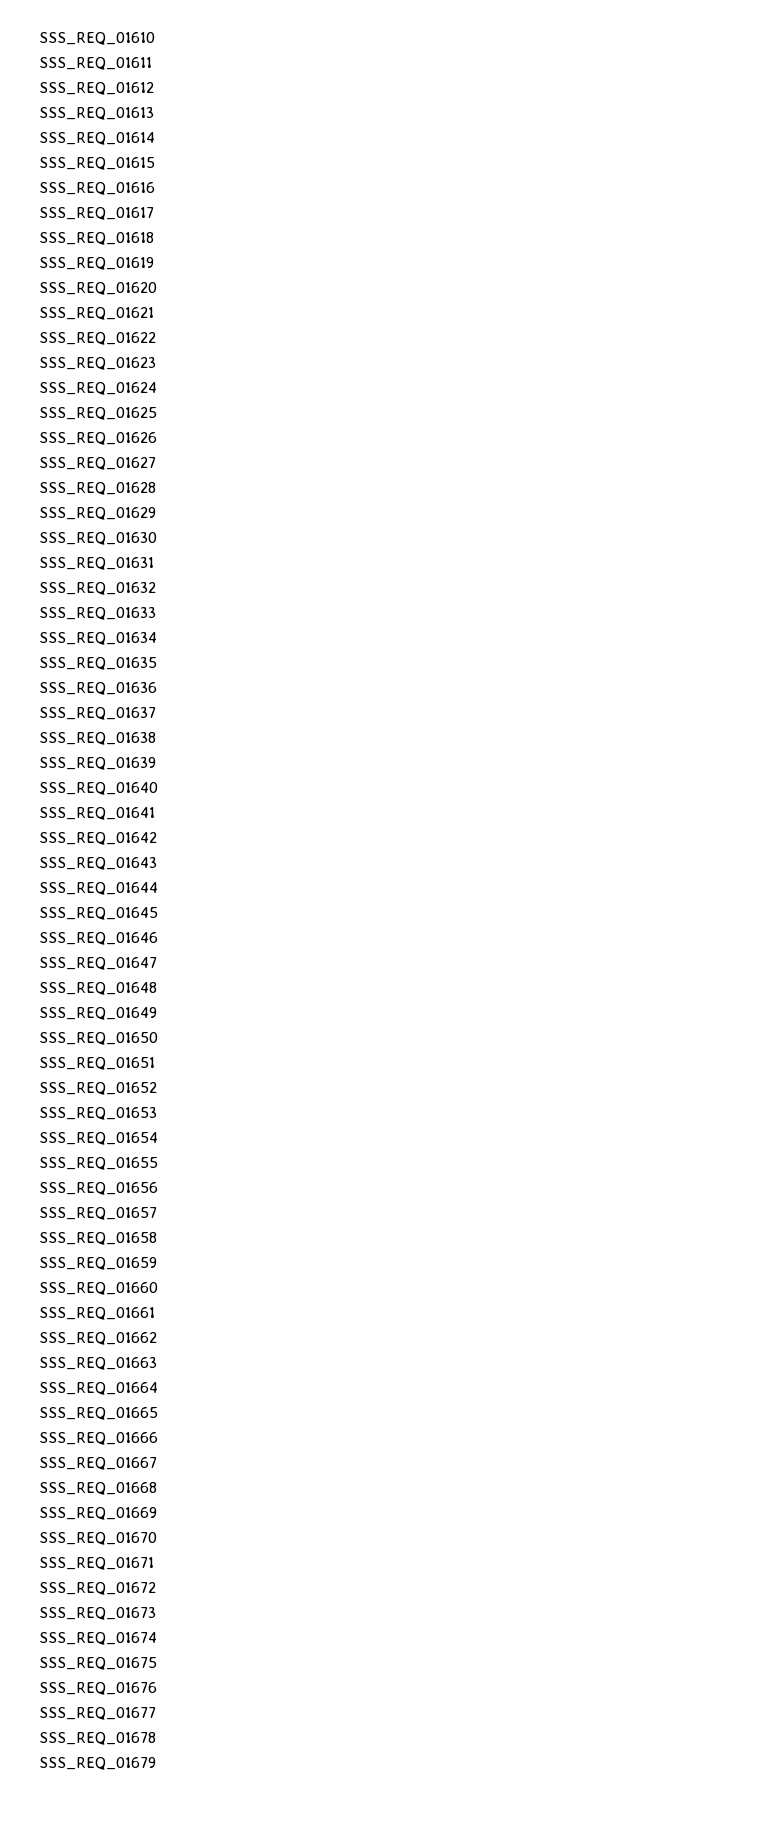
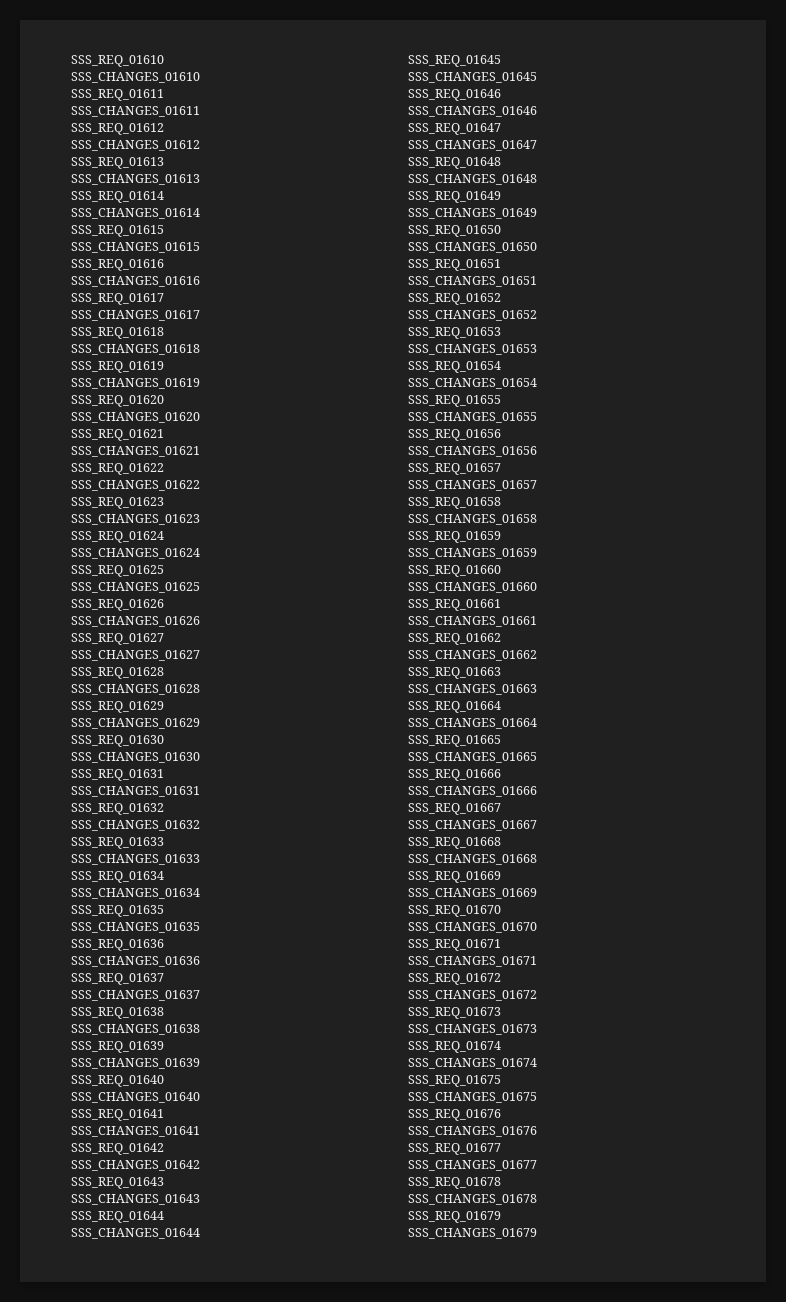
(155, 38) none -> [71,72,200,83] // SSS_CHANGES_01610
(152, 63) none -> [71,106,200,117] // SSS_CHANGES_01611
(154, 88) none -> [71,140,200,151] // SSS_CHANGES_01612
(154, 113) none -> [71,174,200,185] // SSS_CHANGES_01613
(155, 138) none -> [71,208,200,219] // SSS_CHANGES_01614
(155, 163) none -> [71,242,200,253] // SSS_CHANGES_01615
(155, 188) none -> [71,276,200,287] // SSS_CHANGES_01616
(154, 213) none -> [71,310,200,321] // SSS_CHANGES_01617
(154, 238) none -> [71,344,200,355] // SSS_CHANGES_01618
(154, 263) none -> [71,378,200,389] // SSS_CHANGES_01619
(157, 288) none -> [71,412,200,423] // SSS_CHANGES_01620
(154, 313) none -> [71,446,200,457] // SSS_CHANGES_01621
(156, 338) none -> [71,480,200,491] // SSS_CHANGES_01622
(156, 363) none -> [71,514,200,525] // SSS_CHANGES_01623
(157, 388) none -> [71,548,200,559] // SSS_CHANGES_01624
(157, 413) none -> [71,582,200,593] // SSS_CHANGES_01625
(157, 438) none -> [71,616,200,627] // SSS_CHANGES_01626
(156, 463) none -> [71,650,200,661] // SSS_CHANGES_01627
(156, 488) none -> [71,684,200,695] // SSS_CHANGES_01628
(156, 513) none -> [71,718,200,729] // SSS_CHANGES_01629
(157, 538) none -> [71,752,200,763] // SSS_CHANGES_01630
(154, 563) none -> [71,786,200,797] // SSS_CHANGES_01631
(156, 588) none -> [71,820,200,831] // SSS_CHANGES_01632
(156, 613) none -> [71,854,200,865] // SSS_CHANGES_01633
(157, 638) none -> [71,888,200,899] // SSS_CHANGES_01634
(157, 663) none -> [71,922,200,933] // SSS_CHANGES_01635
(157, 688) none -> [71,956,200,967] // SSS_CHANGES_01636
(156, 713) none -> [71,990,200,1001] // SSS_CHANGES_01637
(156, 738) none -> [71,1024,200,1035] // SSS_CHANGES_01638
(156, 763) none -> [71,1058,200,1069] // SSS_CHANGES_01639
(158, 788) none -> [71,1092,200,1103] // SSS_CHANGES_01640
(155, 813) none -> [71,1126,200,1137] // SSS_CHANGES_01641
(157, 838) none -> [71,1160,200,1171] // SSS_CHANGES_01642
(157, 863) none -> [71,1194,200,1205] // SSS_CHANGES_01643
(158, 888) none -> [71,1228,200,1239] // SSS_CHANGES_01644
(158, 913) none -> [408,72,537,83] // SSS_CHANGES_01645
(158, 938) none -> [408,106,537,117] // SSS_CHANGES_01646
(157, 963) none -> [408,140,537,151] // SSS_CHANGES_01647
(157, 988) none -> [408,174,537,185] // SSS_CHANGES_01648
(157, 1013) none -> [408,208,537,219] // SSS_CHANGES_01649
(158, 1038) none -> [408,242,537,253] // SSS_CHANGES_01650
(155, 1063) none -> [408,276,537,287] // SSS_CHANGES_01651
(157, 1088) none -> [408,310,537,321] // SSS_CHANGES_01652
(157, 1113) none -> [408,344,537,355] // SSS_CHANGES_01653
(158, 1138) none -> [408,378,537,389] // SSS_CHANGES_01654
(158, 1163) none -> [408,412,537,423] // SSS_CHANGES_01655
(158, 1188) none -> [408,446,537,457] // SSS_CHANGES_01656
(157, 1213) none -> [408,480,537,491] // SSS_CHANGES_01657
(157, 1238) none -> [408,514,537,525] // SSS_CHANGES_01658
(157, 1263) none -> [408,548,537,559] // SSS_CHANGES_01659
(158, 1288) none -> [408,582,537,593] // SSS_CHANGES_01660
(155, 1313) none -> [408,616,537,627] // SSS_CHANGES_01661
(157, 1338) none -> [408,650,537,661] // SSS_CHANGES_01662
(157, 1363) none -> [408,684,537,695] // SSS_CHANGES_01663
(158, 1388) none -> [408,718,537,729] // SSS_CHANGES_01664
(158, 1413) none -> [408,752,537,763] // SSS_CHANGES_01665
(158, 1438) none -> [408,786,537,797] // SSS_CHANGES_01666
(157, 1463) none -> [408,820,537,831] // SSS_CHANGES_01667
(157, 1488) none -> [408,854,537,865] // SSS_CHANGES_01668
(157, 1513) none -> [408,888,537,899] // SSS_CHANGES_01669
(157, 1538) none -> [408,922,537,933] // SSS_CHANGES_01670
(154, 1563) none -> [408,956,537,967] // SSS_CHANGES_01671
(156, 1588) none -> [408,990,537,1001] // SSS_CHANGES_01672
(156, 1613) none -> [408,1024,537,1035] // SSS_CHANGES_01673
(157, 1638) none -> [408,1058,537,1069] // SSS_CHANGES_01674
(157, 1663) none -> [408,1092,537,1103] // SSS_CHANGES_01675
(157, 1688) none -> [408,1126,537,1137] // SSS_CHANGES_01676
(156, 1713) none -> [408,1160,537,1171] // SSS_CHANGES_01677
(156, 1738) none -> [408,1194,537,1205] // SSS_CHANGES_01678
(156, 1763) none -> [408,1228,537,1239] // SSS_CHANGES_01679

